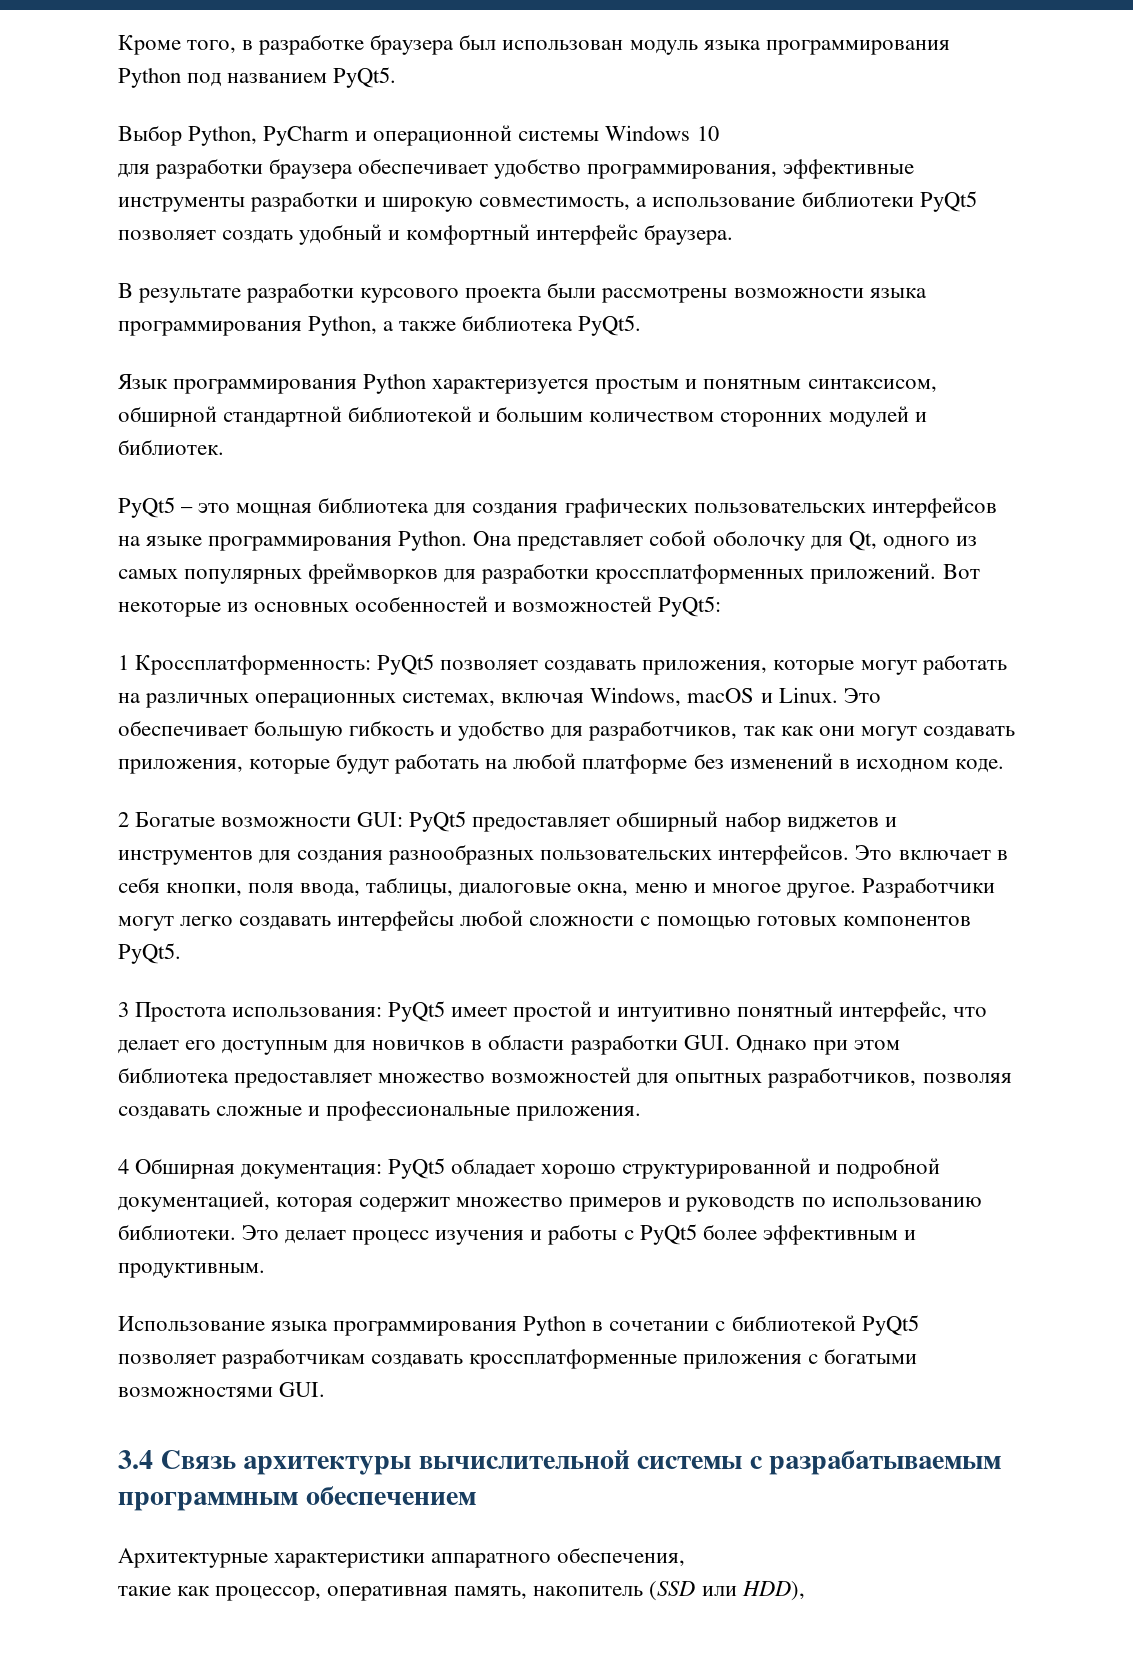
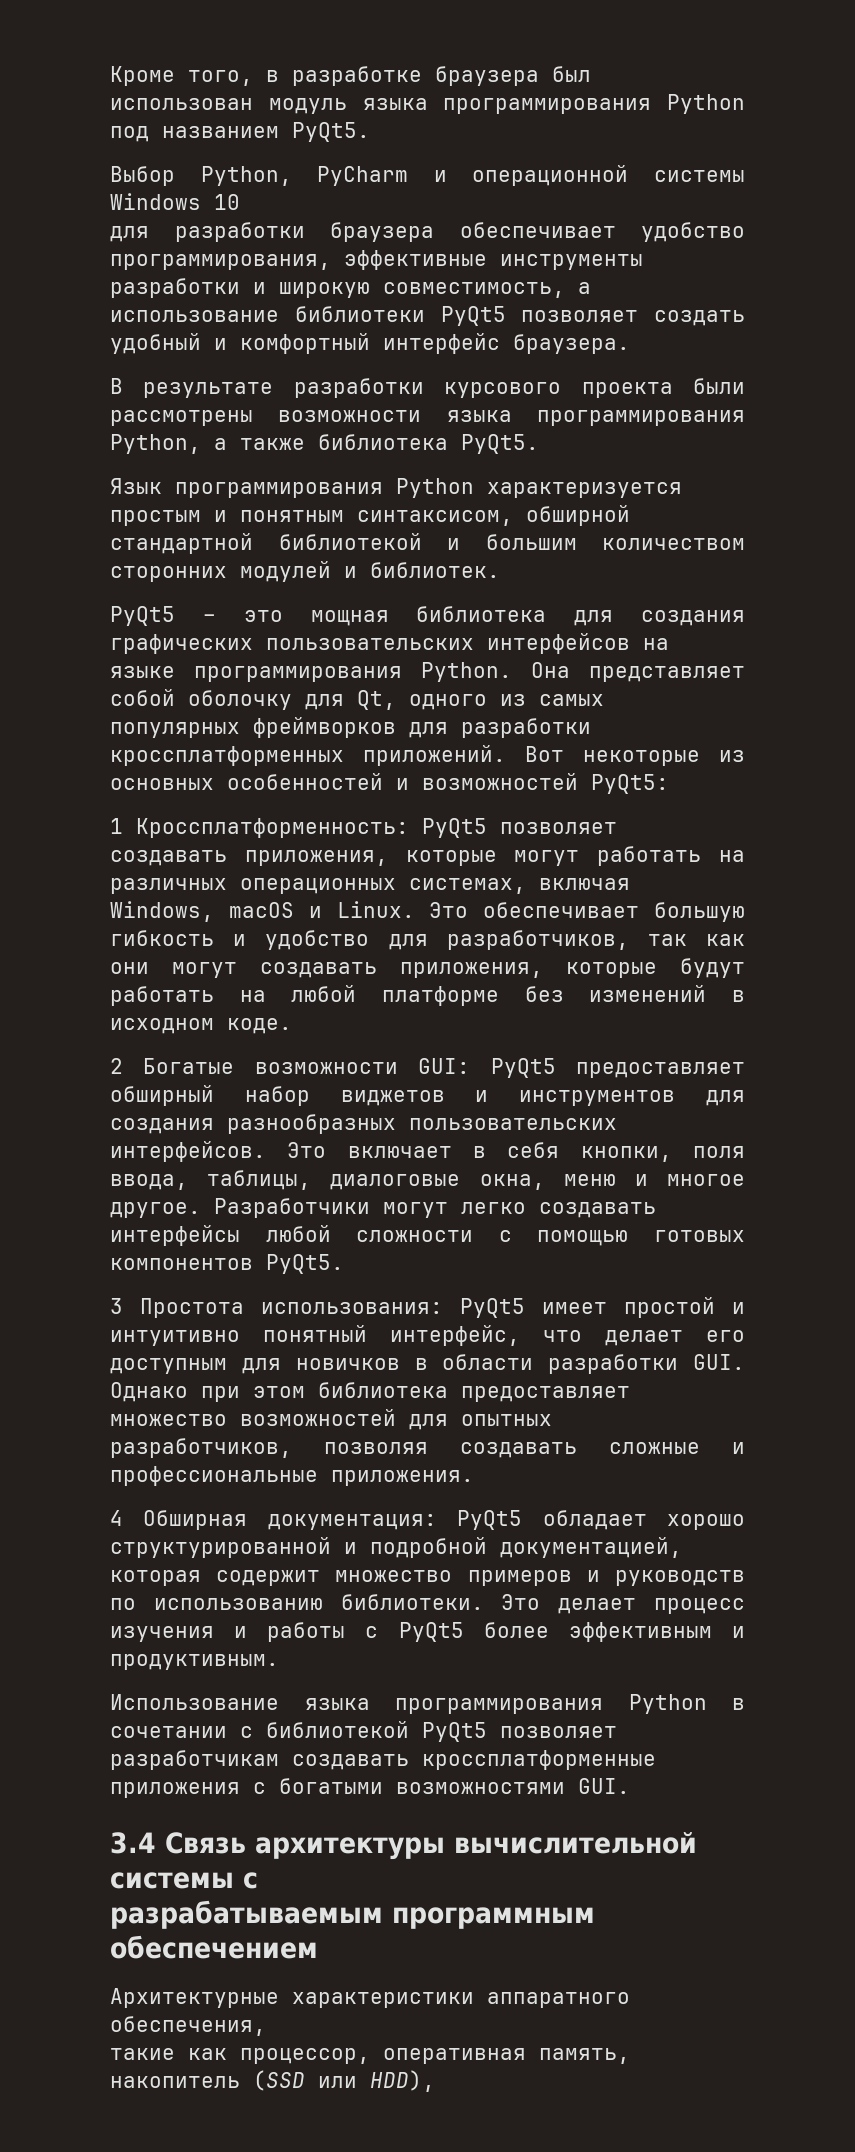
(763, 1462) none -> (258, 1880) //

